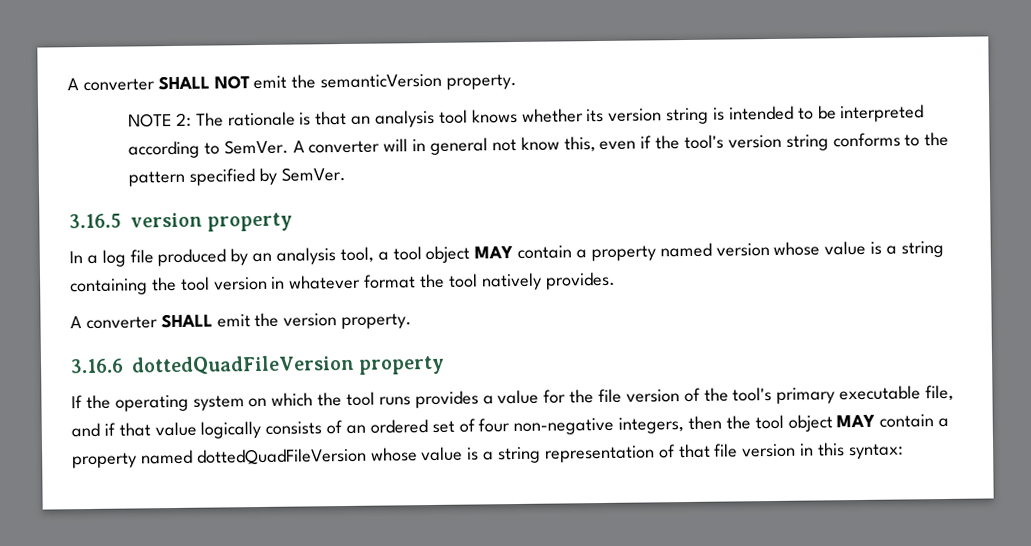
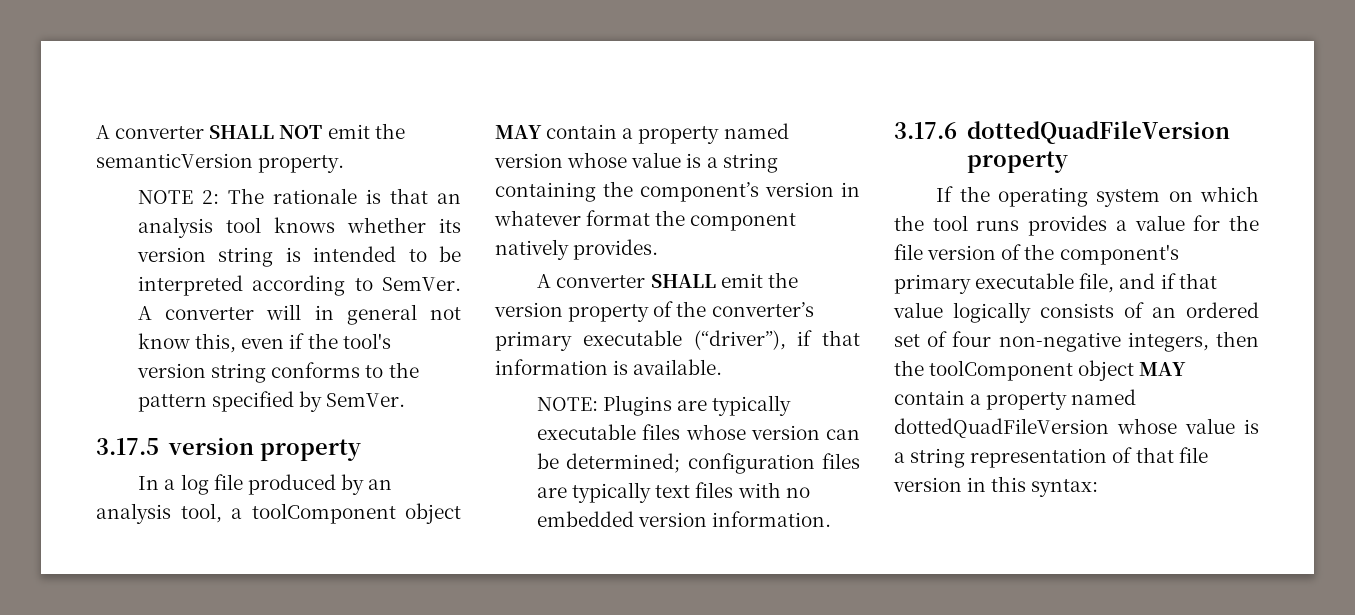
[69,213,122,229] 3.16.5 -> [96,438,159,455] 3.17.5
[392,246,422,261] tool -> [251,503,396,524] toolComponent
[180,276,210,291] tool -> [640,182,759,202] component’s
[448,273,478,288] tool -> [690,213,797,231] component
[341,313,413,330] [70,358,124,374] property. // 3.16.6 -> [568,301,814,322] [495,330,860,351] [495,359,723,375] [537,395,792,416] [537,424,860,440] [537,453,860,474] [537,482,810,503] [537,511,832,527] [894,122,957,139] property of the converter’s primary executable (“driver”), if that information is available. // NOTE: Plugins are typically executable files whose version can be determined; configuration files are typically text files with no embedded version information. // 3.17.6
[732,387,773,402] tool's -> [1059,244,1179,265] component's
[754,414,784,430] tool -> [929,360,1074,381] toolComponent

